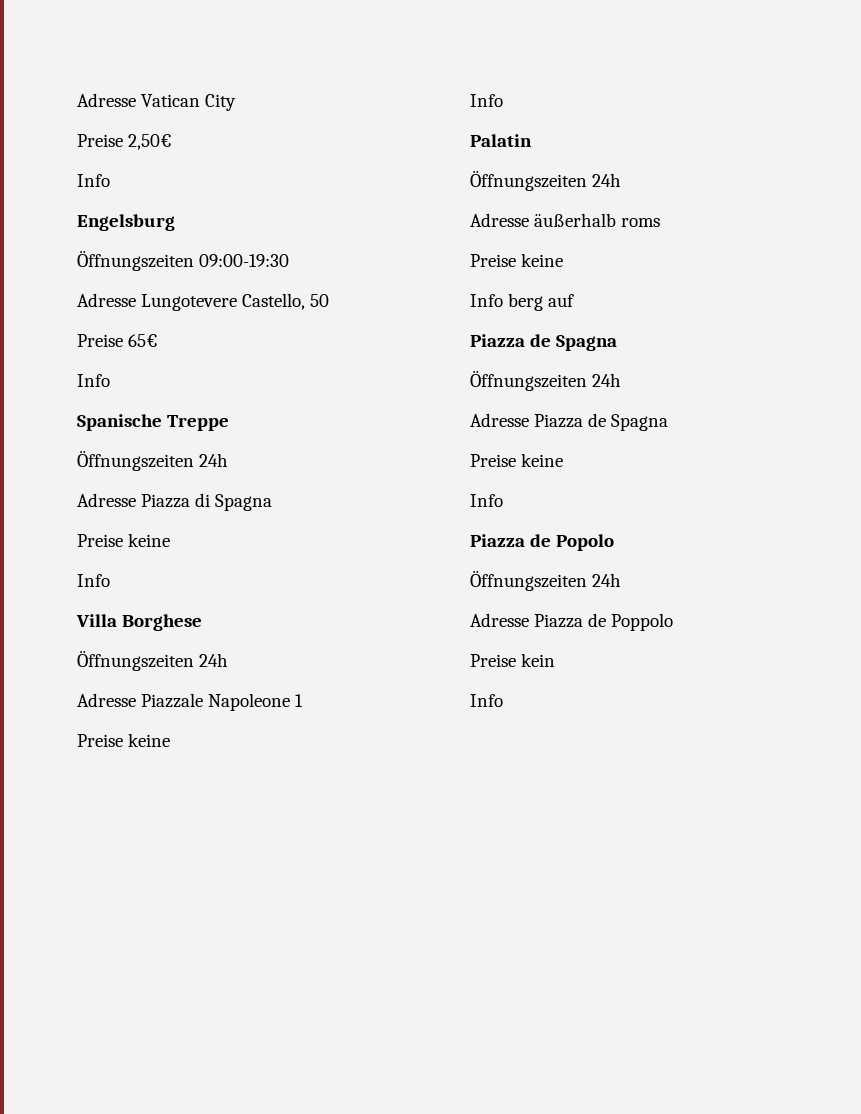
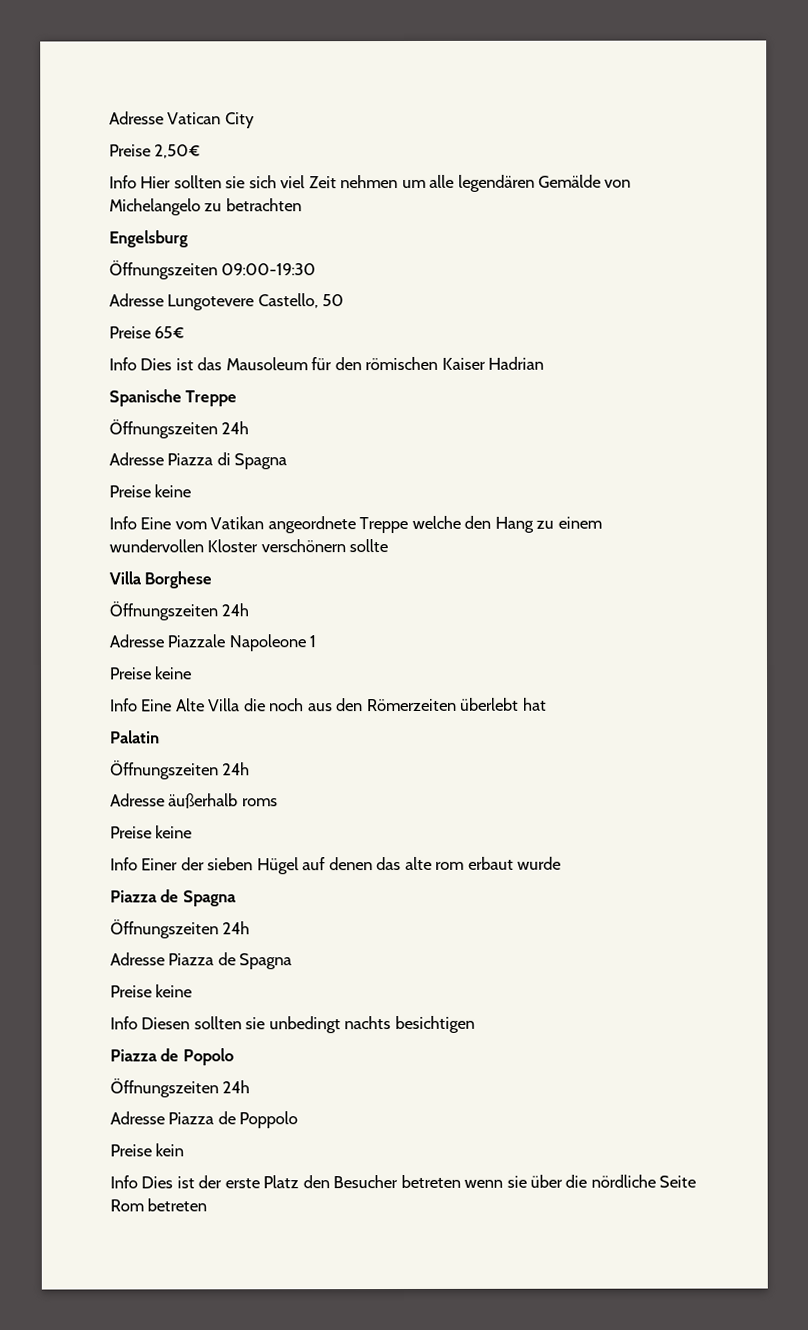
(110, 180) none -> [140,174,632,192] [109,198,302,216] Hier sollten sie sich viel Zeit nehmen um alle legendären Gemälde von Michelangelo zu betrachten
(110, 380) none -> [140,356,545,371] Dies ist das Mausoleum für den römischen Kaiser Hadrian
(110, 580) none -> [140,515,602,534] [109,539,389,553] Eine vom Vatikan angeordnete Treppe welche den Hang zu einem wundervollen Kloster verschönern sollte
(503, 100) none -> [141,697,547,712] Eine Alte Villa die noch aus den Römerzeiten überlebt hat
[508,293,575,311] berg auf -> [141,856,562,875] Einer der sieben Hügel auf denen das alte rom erbaut wurde
(503, 500) none -> [141,1015,475,1034] Diesen sollten sie unbedingt nachts besichtigen
(503, 700) none -> [141,1174,697,1189] [110,1198,208,1212] Dies ist der erste Platz den Besucher betreten wenn sie über die nördliche Seite Rom betreten

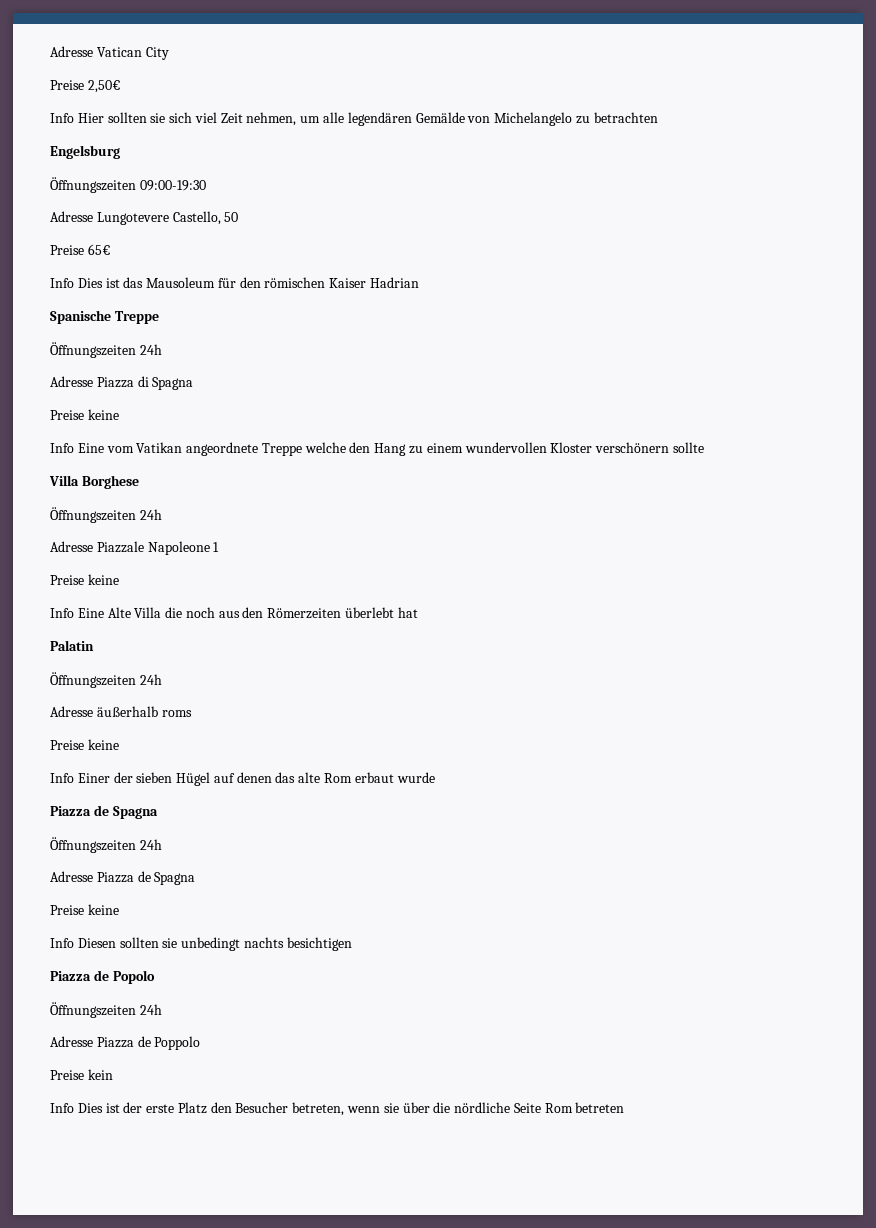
[340,175,399,189] nehmen -> [246,112,297,126] nehmen,
[435,861,465,870] rom -> [324,773,353,783] Rom
[400,1174,461,1189] betreten -> [292,1102,345,1116] betreten,

